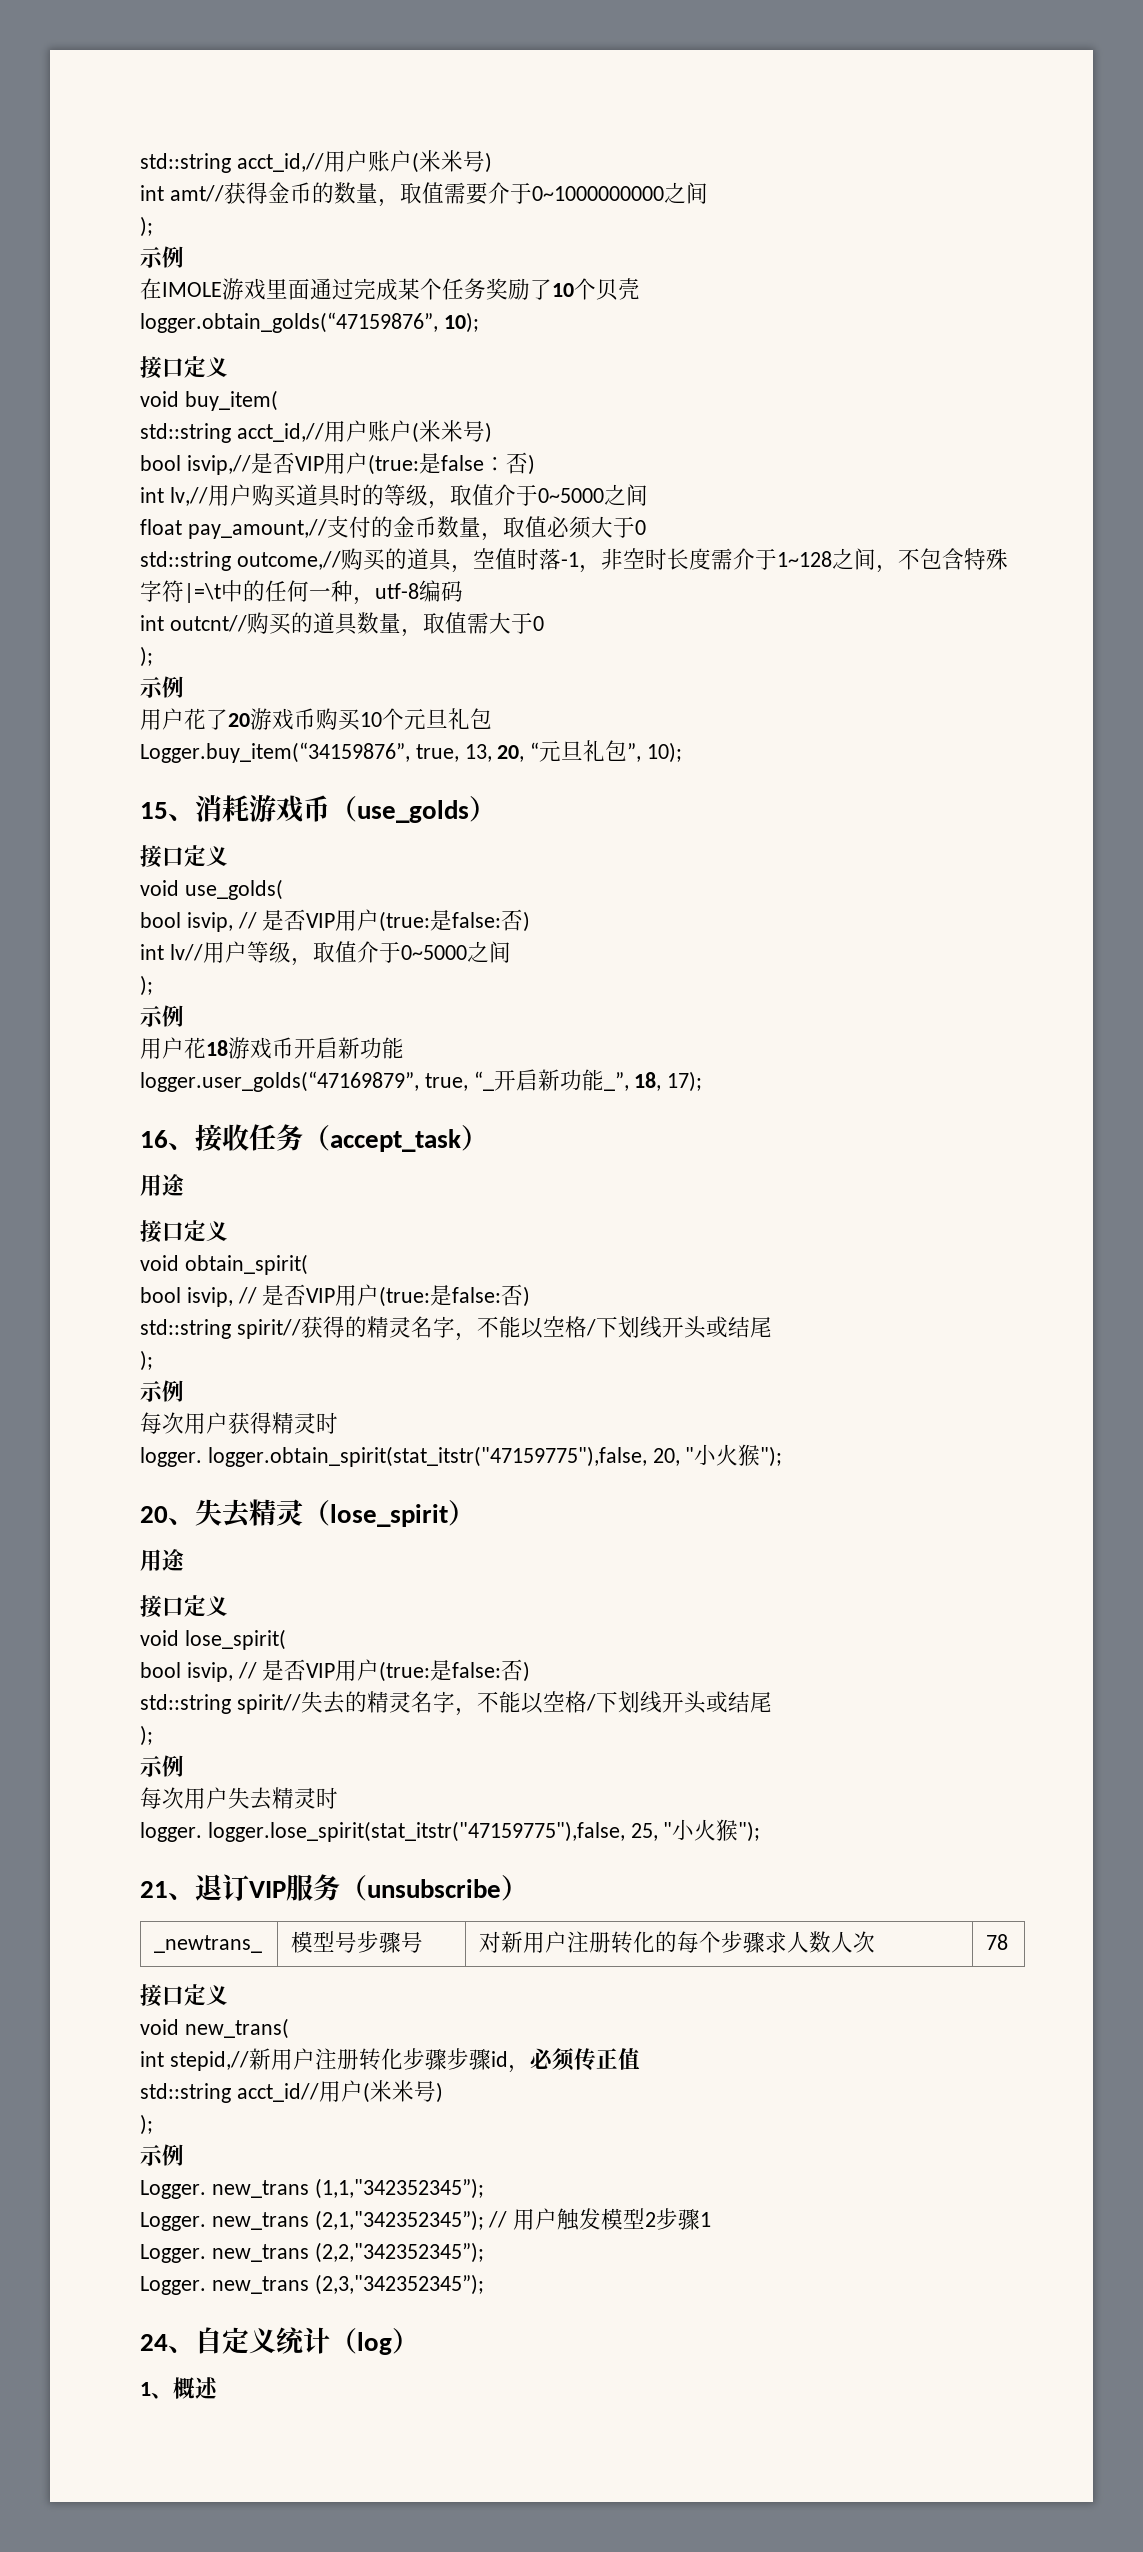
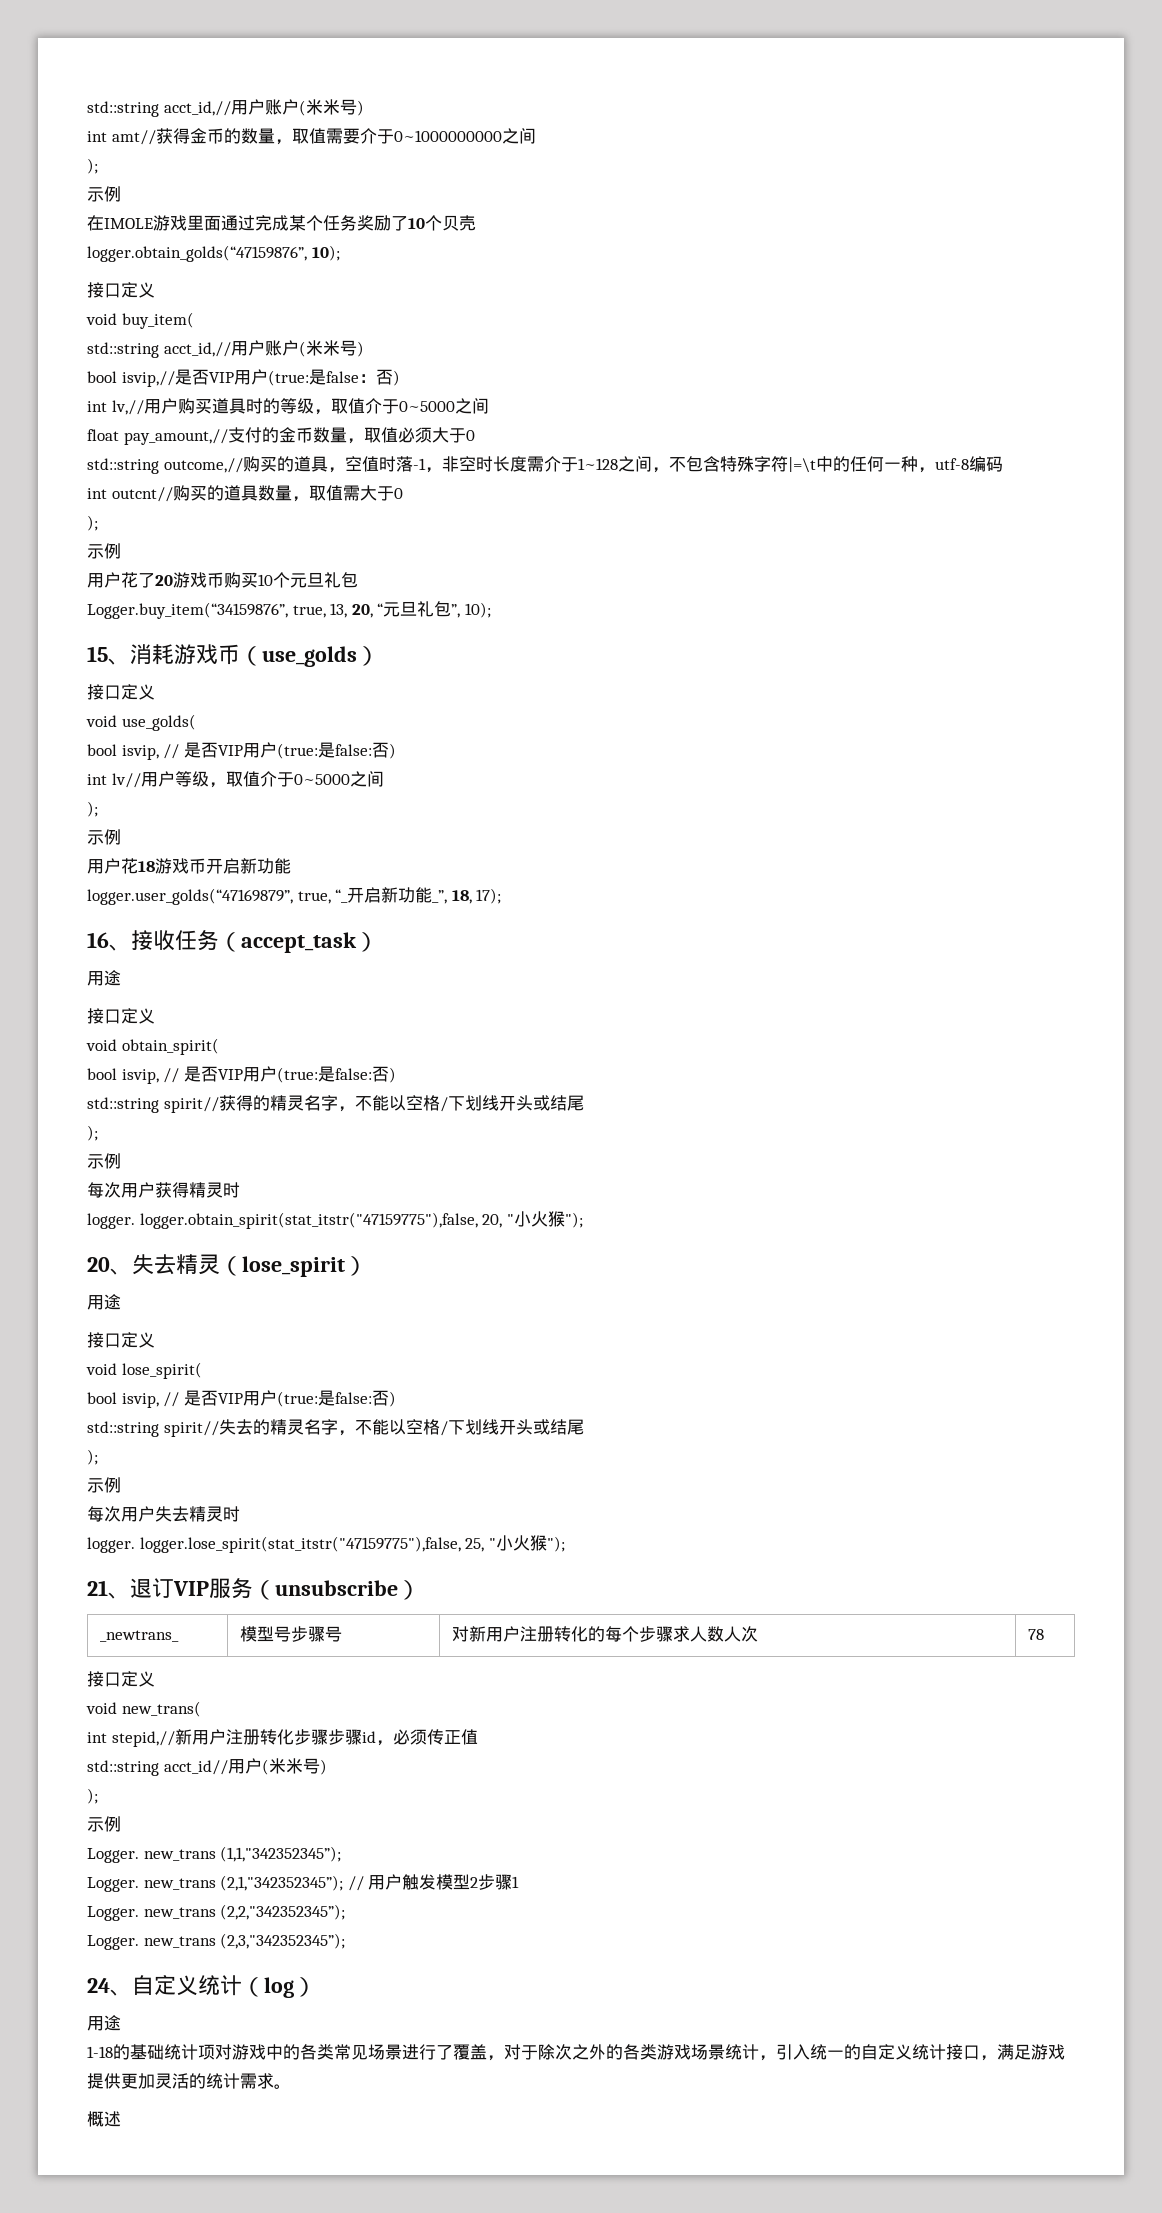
[140,2382,173,2399] 1、 -> [87,2015,121,2031] [87,2044,1065,2061] [87,2073,291,2089] 用途 // 1-18的基础统计项对游戏中的各类常见场景进行了覆盖，对于除次之外的各类游戏场景统计，引入统一的自定义统计接口，满足游戏提供更加灵活的统计需求。 //

